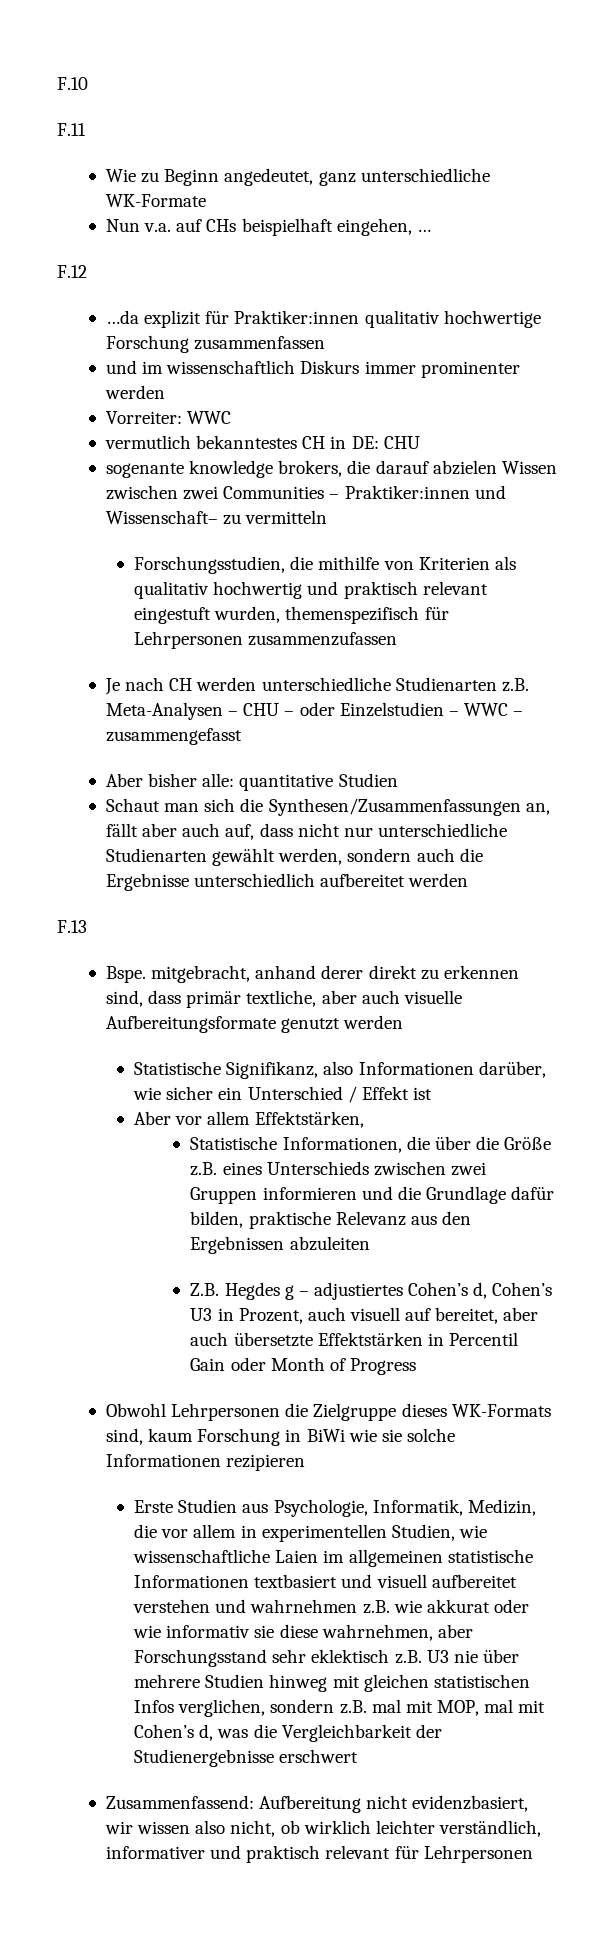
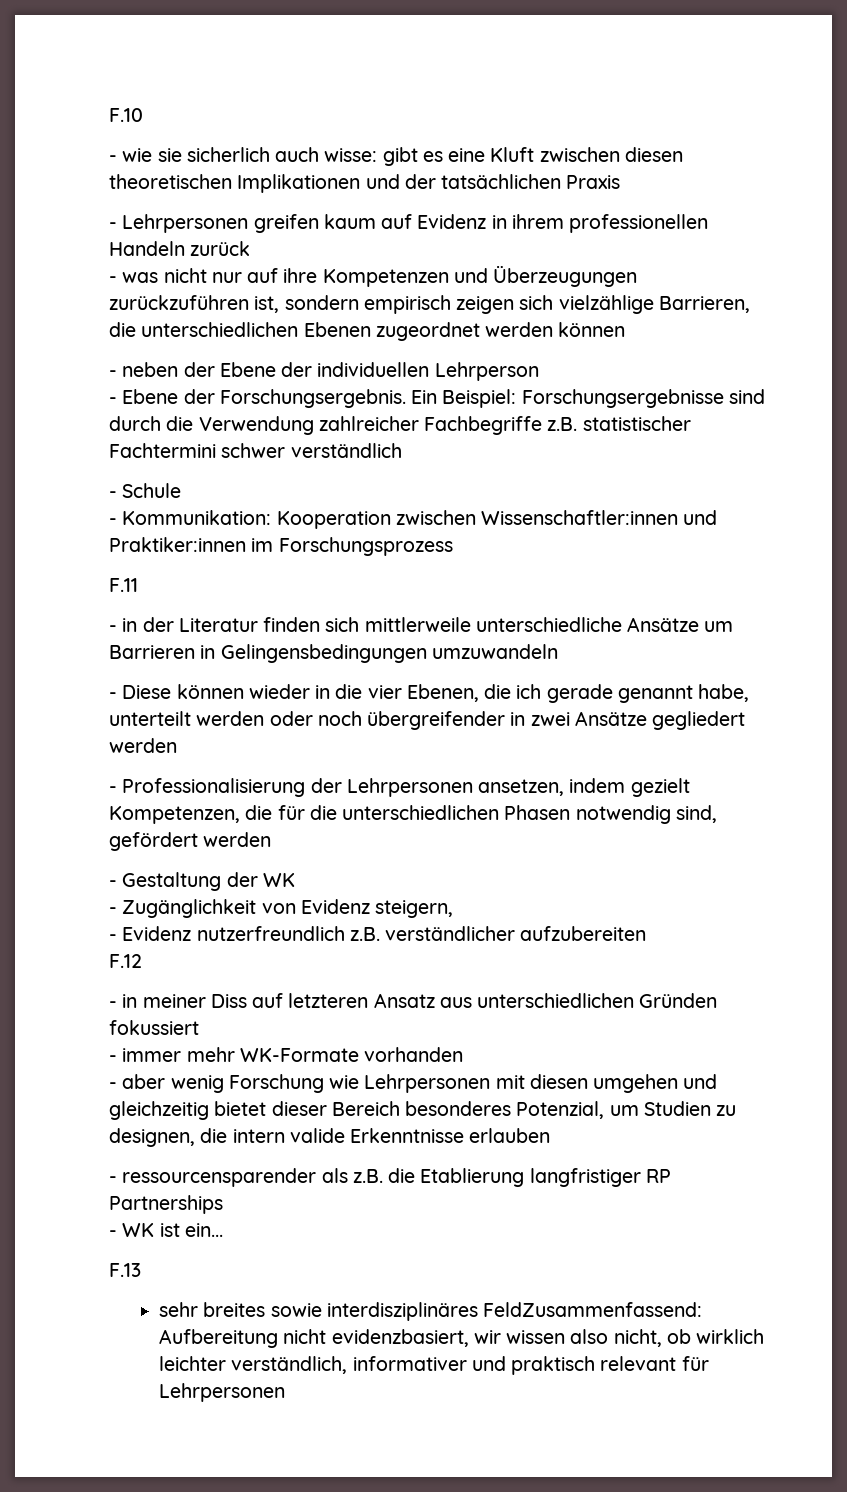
[57,123,86,136] [106,168,490,186] [106,194,207,207] [106,218,431,236] [57,265,87,278] [106,310,541,328] [106,335,326,353] [106,360,520,378] [105,385,166,399] [106,411,232,424] [105,435,420,449] [106,460,557,478] [106,485,506,500] [106,510,328,525] [134,556,516,574] [134,581,488,599] [134,606,449,624] [134,631,398,649] [105,677,529,695] [106,702,524,720] [106,728,243,745] [106,773,398,791] [106,798,550,816] [106,823,507,840] [106,848,483,866] [106,873,469,891] [57,920,87,933] [106,965,519,983] [106,990,462,1008] [106,1015,404,1033] [134,1061,546,1079] [133,1086,432,1103] [134,1111,364,1128] [190,1136,552,1153] [190,1161,486,1176] [190,1186,555,1204] [190,1211,471,1229] [190,1236,370,1254] [190,1282,553,1300] [190,1307,539,1324] [190,1332,518,1347] [190,1357,416,1375] [106,1403,551,1421] [106,1428,455,1446] [106,1454,306,1471] [134,1499,536,1517] [134,1524,487,1542] [133,1549,533,1567] [134,1574,517,1588] [133,1599,529,1614] [133,1624,473,1641] [134,1649,519,1667] [134,1674,530,1692] [134,1699,546,1717] [134,1724,442,1742] [134,1749,359,1767] [106,1795,255,1809] F.11 // Wie zu Beginn angedeutet, ganz unterschiedliche WK-Formate // Nun v.a. auf CHs beispielhaft eingehen, … // F.12 // …da explizit für Praktiker:innen qualitativ hochwertige Forschung zusammenfassen // und im wissenschaftlich Diskurs immer prominenter werden // Vorreiter: WWC // vermutlich bekanntestes CH in DE: CHU // sogenante knowledge brokers, die darauf abzielen Wissen zwischen zwei Communities – Praktiker:innen und Wissenschaft– zu vermitteln // Forschungsstudien, die mithilfe von Kriterien als qualitativ hochwertig und praktisch relevant eingestuft wurden, themenspezifisch für Lehrpersonen zusammenzufassen // Je nach CH werden unterschiedliche Studienarten z.B. Meta-Analysen – CHU – oder Einzelstudien – WWC – zusammengefasst // Aber bisher alle: quantitative Studien // Schaut man sich die Synthesen/Zusammenfassungen an, fällt aber auch auf, dass nicht nur unterschiedliche Studienarten gewählt werden, sondern auch die Ergebnisse unterschiedlich aufbereitet werden // F.13 // Bspe. mitgebracht, anhand derer direkt zu erkennen sind, dass primär textliche, aber auch visuelle Aufbereitungsformate genutzt werden // Statistische Signifikanz, also Informationen darüber, wie sicher ein Unterschied / Effekt ist // Aber vor allem Effektstärken, // Statistische Informationen, die über die Größe z.B. eines Unterschieds zwischen zwei Gruppen informieren und die Grundlage dafür bilden, praktische Relevanz aus den Ergebnissen abzuleiten // Z.B. Hegdes g – adjustiertes Cohen’s d, Cohen’s U3 in Prozent, auch visuell auf bereitet, aber auch übersetzte Effektstärken in Percentil Gain oder Month of Progress // Obwohl Lehrpersonen die Zielgruppe dieses WK-Formats sind, kaum Forschung in BiWi wie sie solche Informationen rezipieren // Erste Studien aus Psychologie, Informatik, Medizin, die vor allem in experimentellen Studien, wie wissenschaftliche Laien im allgemeinen statistische Informationen textbasiert und visuell aufbereitet verstehen und wahrnehmen z.B. wie akkurat oder wie informativ sie diese wahrnehmen, aber Forschungsstand sehr eklektisch z.B. U3 nie über mehrere Studien hinweg mit gleichen statistischen Infos verglichen, sondern z.B. mal mit MOP, mal mit Cohen’s d, was die Vergleichbarkeit der Studienergebnisse erschwert // Zusammenfassend: -> [109,147,683,166] [109,174,621,193] [109,214,709,233] [109,241,251,256] [109,266,638,287] [109,295,750,314] [109,322,626,341] [109,362,539,381] [109,389,765,408] [109,416,691,435] [109,443,402,458] [109,483,182,498] [109,510,718,529] [109,537,453,556] [109,578,138,592] [109,617,734,632] [109,644,558,663] [109,684,750,703] [109,711,746,730] [109,738,177,753] [109,778,690,797] [109,805,717,824] [109,832,272,851] [109,872,295,891] [109,899,454,918] [109,926,647,941] [109,954,142,968] [109,993,718,1008] [109,1020,199,1035] [109,1047,464,1062] [109,1074,718,1093] [109,1101,737,1120] [109,1128,551,1147] [109,1168,671,1187] [109,1195,223,1214] [109,1223,223,1237] [109,1263,141,1277] [158,1302,703,1321] - wie sie sicherlich auch wisse: gibt es eine Kluft zwischen diesen theoretischen Implikationen und der tatsächlichen Praxis // - Lehrpersonen greifen kaum auf Evidenz in ihrem professionellen Handeln zurück // - was nicht nur auf ihre Kompetenzen und Überzeugungen zurückzuführen ist, sondern empirisch zeigen sich vielzählige Barrieren, die unterschiedlichen Ebenen zugeordnet werden können // - neben der Ebene der individuellen Lehrperson // - Ebene der Forschungsergebnis. Ein Beispiel: Forschungsergebnisse sind durch die Verwendung zahlreicher Fachbegriffe z.B. statistischer Fachtermini schwer verständlich // - Schule // - Kommunikation: Kooperation zwischen Wissenschaftler:innen und Praktiker:innen im Forschungsprozess // F.11 // - in der Literatur finden sich mittlerweile unterschiedliche Ansätze um Barrieren in Gelingensbedingungen umzuwandeln // - Diese können wieder in die vier Ebenen, die ich gerade genannt habe, unterteilt werden oder noch übergreifender in zwei Ansätze gegliedert werden // - Professionalisierung der Lehrpersonen ansetzen, indem gezielt Kompetenzen, die für die unterschiedlichen Phasen notwendig sind, gefördert werden // - Gestaltung der WK // - Zugänglichkeit von Evidenz steigern, // - Evidenz nutzerfreundlich z.B. verständlicher aufzubereiten // F.12 // - in meiner Diss auf letzteren Ansatz aus unterschiedlichen Gründen fokussiert // - immer mehr WK-Formate vorhanden // - aber wenig Forschung wie Lehrpersonen mit diesen umgehen und gleichzeitig bietet dieser Bereich besonderes Potenzial, um Studien zu designen, die intern valide Erkenntnisse erlauben // - ressourcensparender als z.B. die Etablierung langfristiger RP Partnerships // - WK ist ein... // F.13 // sehr breites sowie interdisziplinäres FeldZusammenfassend:

